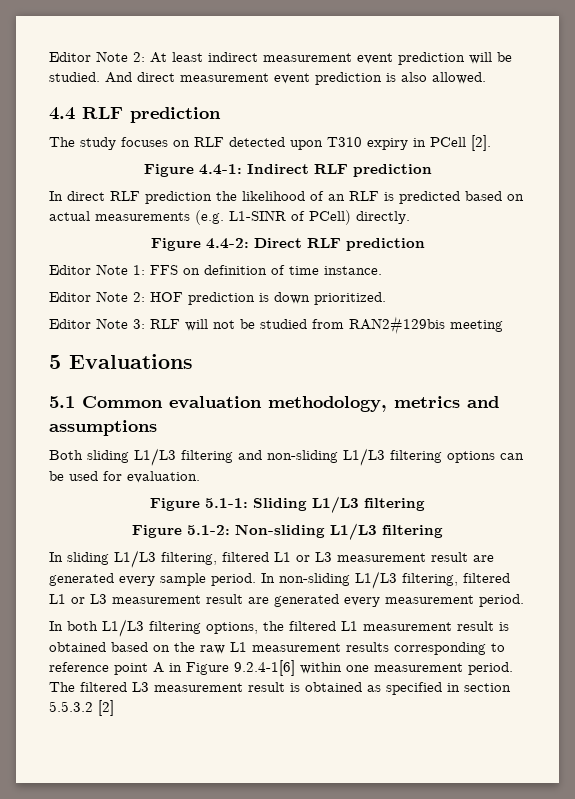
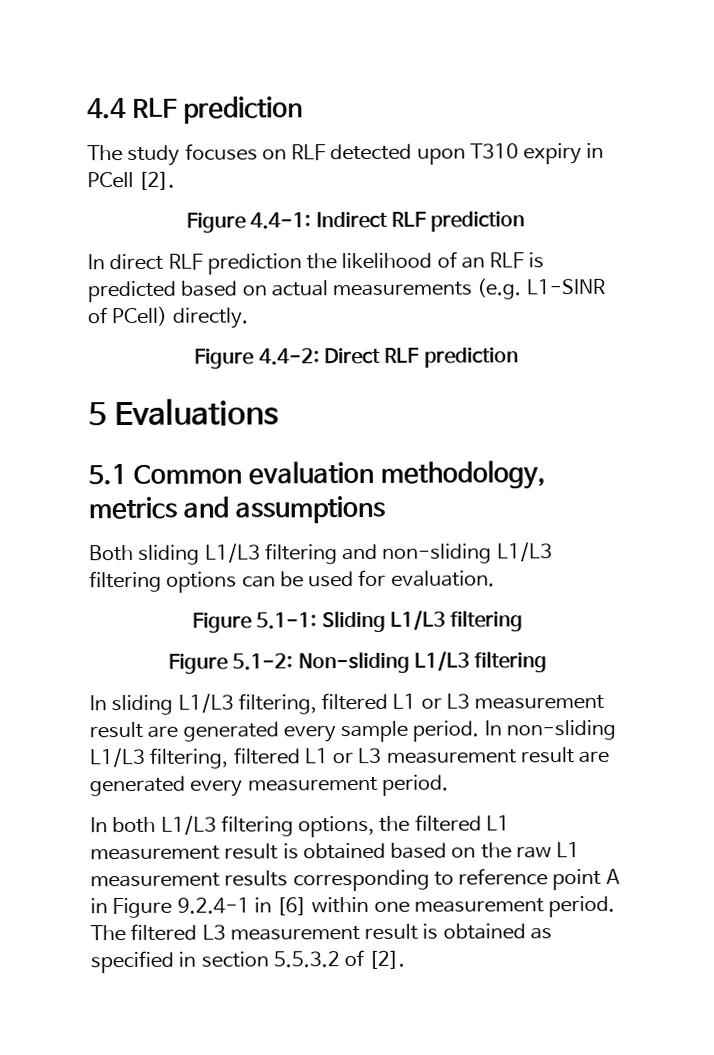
[49,51,512,65] [49,72,486,85] Editor Note 2: At least indirect measurement event prediction will be studied. And direct measurement event prediction is also allowed. // -> (87, 109) none
[49,264,382,275] [49,291,386,305] [49,316,503,335] // Editor Note 1: FFS on definition of time instance. // Editor Note 2: HOF prediction is down prioritized. // Editor Note 3: RLF will not be studied from RAN2#129bis meeting -> (519, 357) none
[234,660,295,676] 9.2.4-1[6] -> [176,897,308,916] 9.2.4-1 in [6]
[98,700,114,716] [2] -> [344,949,406,969] of [2].

